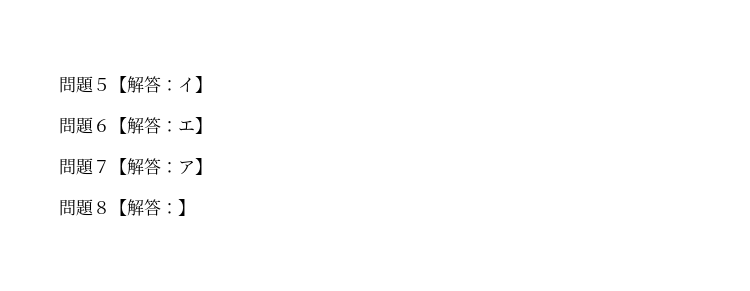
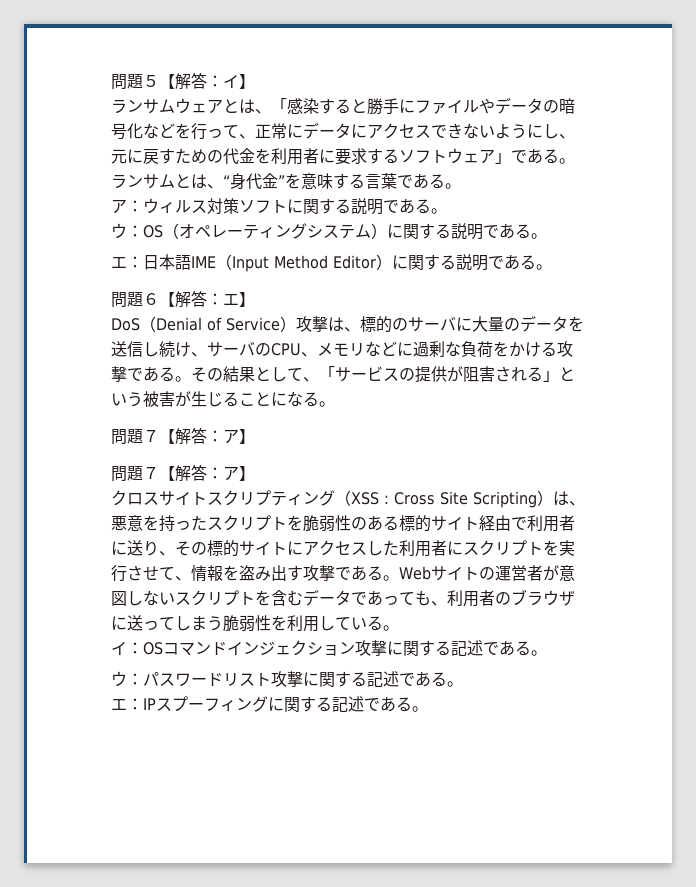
(212, 84) none -> [111,97,575,115] [111,122,575,140] [111,148,575,165] [111,173,461,190] [111,198,447,215] [111,223,547,240] [111,254,552,272] // ランサムウェアとは、「感染すると勝手にファイルやデータの暗号化などを行って、正常にデータにアクセスできないようにし、元に戻すための代金を利用者に要求するソフトウェア」である。ランサムとは、“身代金”を意味する言葉である。 // ア：ウィルス対策ソフトに関する説明である。 // ウ：OS（オペレーティングシステム）に関する説明である。 // エ：日本語IME（Input Method Editor）に関する説明である。
(212, 125) none -> [111,315,584,333] [111,341,573,358] [111,366,575,383] [111,391,335,407] // DoS（Denial of Service）攻撃は、標的のサーバに大量のデータを送信し続け、サーバのCPU、メモリなどに過剰な負荷をかける攻撃である。その結果として、「サービスの提供が阻害される」という被害が生じることになる。
[93,199,195,216] ８【解答：】 -> [143,465,255,482] [111,490,585,508] [111,515,575,532] [111,540,575,557] [111,565,575,582] [111,589,575,607] [111,615,399,632] [111,640,547,656] [111,671,463,687] [111,696,428,712] ７【解答：ア】 // クロスサイトスクリプティング（XSS : Cross Site Scripting）は、悪意を持ったスクリプトを脆弱性のある標的サイト経由で利用者に送り、その標的サイトにアクセスした利用者にスクリプトを実行させて、情報を盗み出す攻撃である。Webサイトの運営者が意図しないスクリプトを含むデータであっても、利用者のブラウザに送ってしまう脆弱性を利用している。 // イ：OSコマンドインジェクション攻撃に関する記述である。 // ウ：パスワードリスト攻撃に関する記述である。 // エ：IPスプーフィングに関する記述である。

